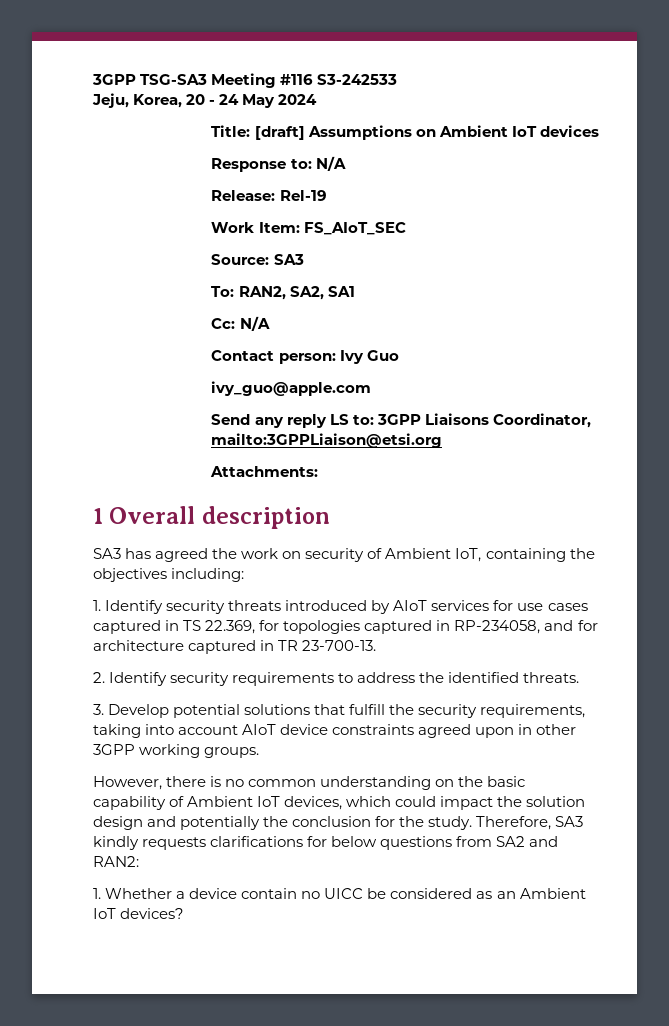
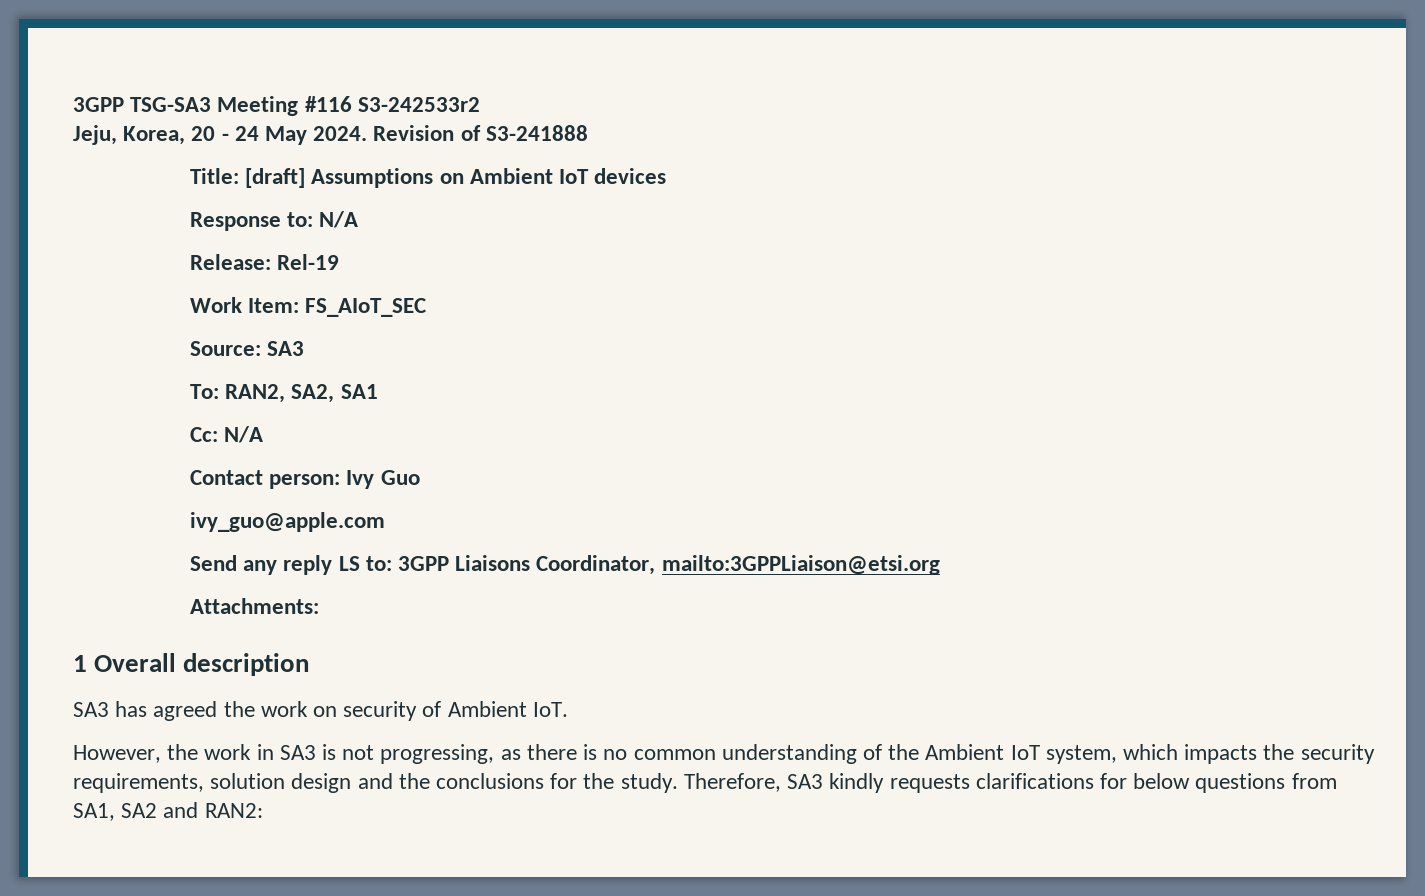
[317,74,398,85] S3-242533 -> [357,97,480,112] S3-242533r2
[278,94,318,105] 2024 -> [313,125,588,141] 2024. Revision of S3-241888
[455,548,595,562] [93,568,245,582] [93,600,588,614] [93,620,598,634] [93,640,377,654] [93,672,580,686] [93,704,586,718] [93,724,577,738] [93,744,260,758] [93,776,162,790] IoT, containing the objectives including: // 1. Identify security threats introduced by AIoT services for use cases captured in TS 22.369, for topologies captured in RP-234058, and for architecture captured in TR 23-700-13. // 2. Identify security requirements to address the identified threats. // 3. Develop potential solutions that fulfill the security requirements, taking into account AIoT device constraints agreed upon in other 3GPP working groups. // However, -> [532,702,568,717] [73,744,521,764] IoT. // However, the work in SA3 is not progressing, as
[435,776,526,787] [93,796,586,810] [93,816,372,830] on the basic capability of Ambient IoT devices, which could impact the solution design and potentially the conclusion -> [862,744,1375,764] [73,773,545,793] of the Ambient IoT system, which impacts the security requirements, solution design and the conclusions
(493, 841) none -> [73,803,115,821] SA1,
[93,888,586,899] [93,908,185,919] // 1. Whether a device contain no UICC be considered as an Ambient IoT devices? -> (263, 810) none

